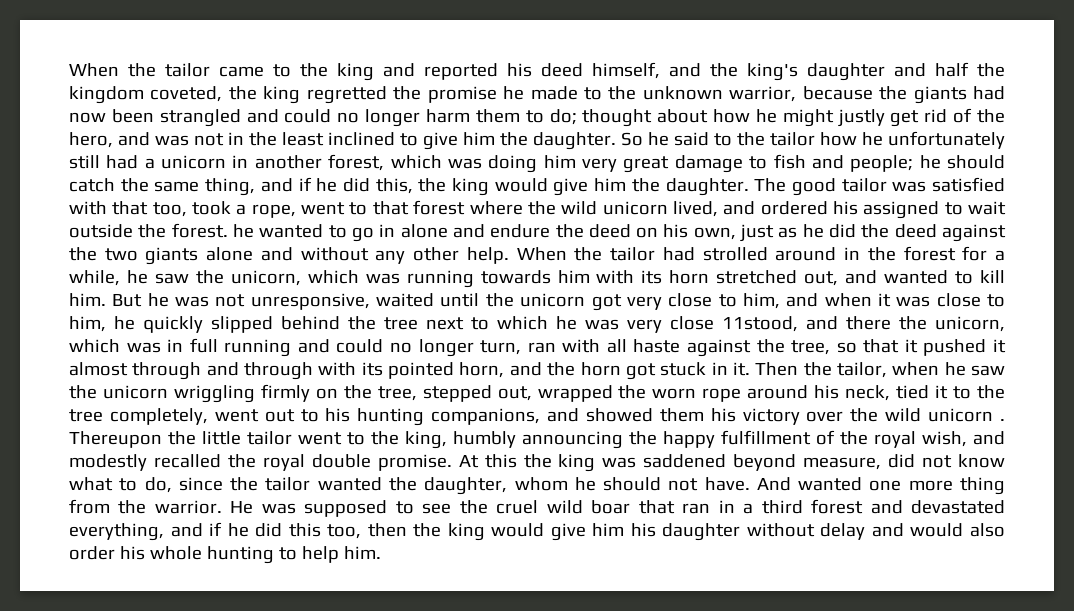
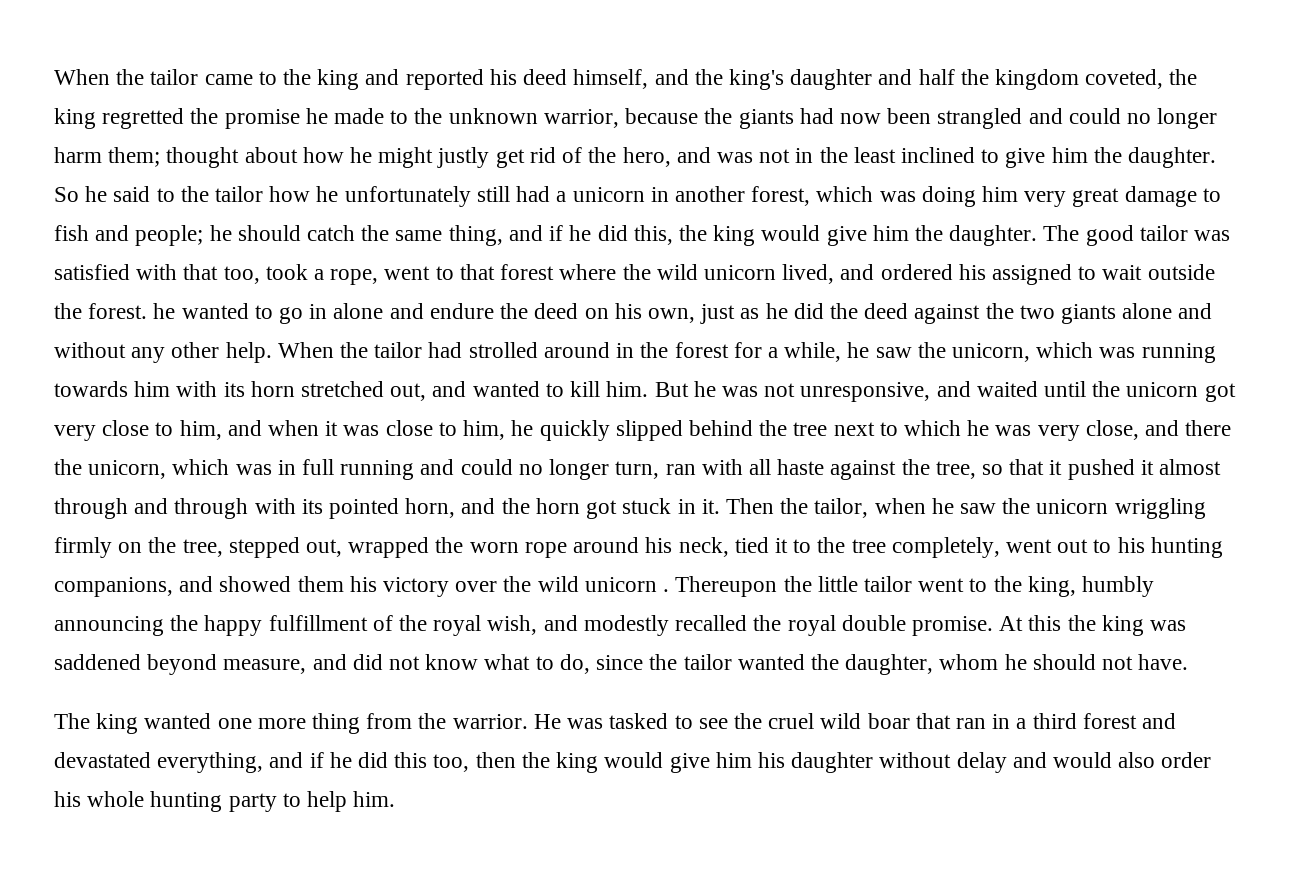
[475,109,577,125] them to do; -> [108,147,161,167] them;
(370, 301) none -> [936,381,971,397] and
[670,316,798,332] close 11stood, -> [1085,420,1139,440] close,
(882, 463) none -> [312,654,347,670] and
[756,477,791,491] And -> [54,713,139,734] // The king
[304,500,388,517] supposed -> [609,713,669,729] tasked
(274, 555) none -> [228,793,277,812] party

